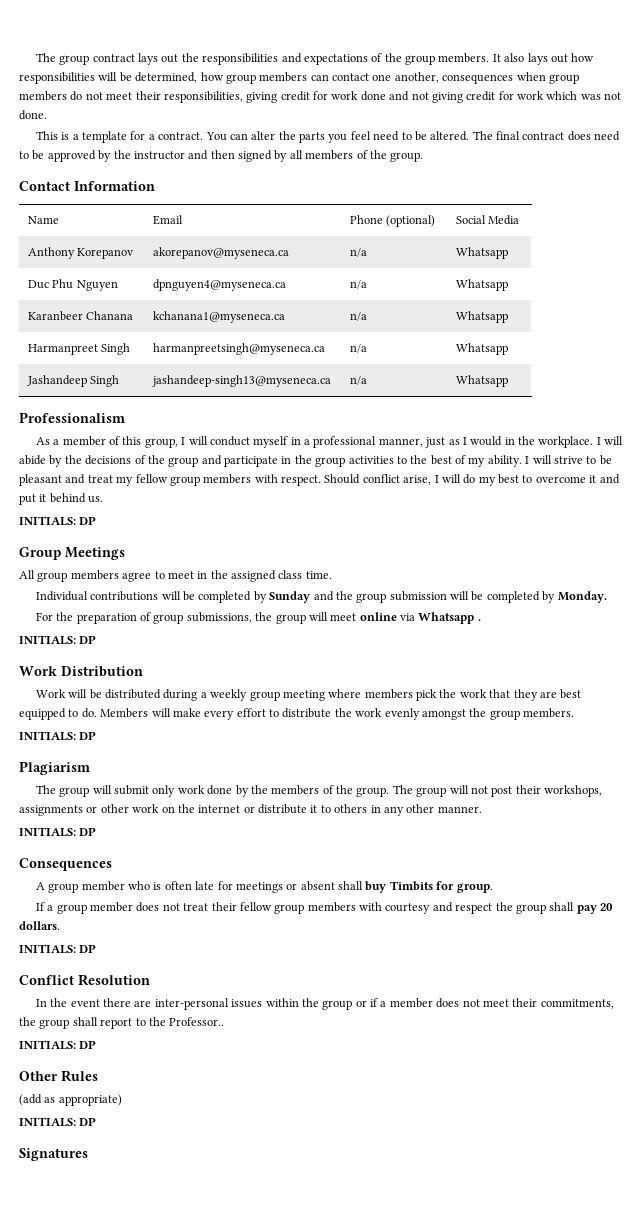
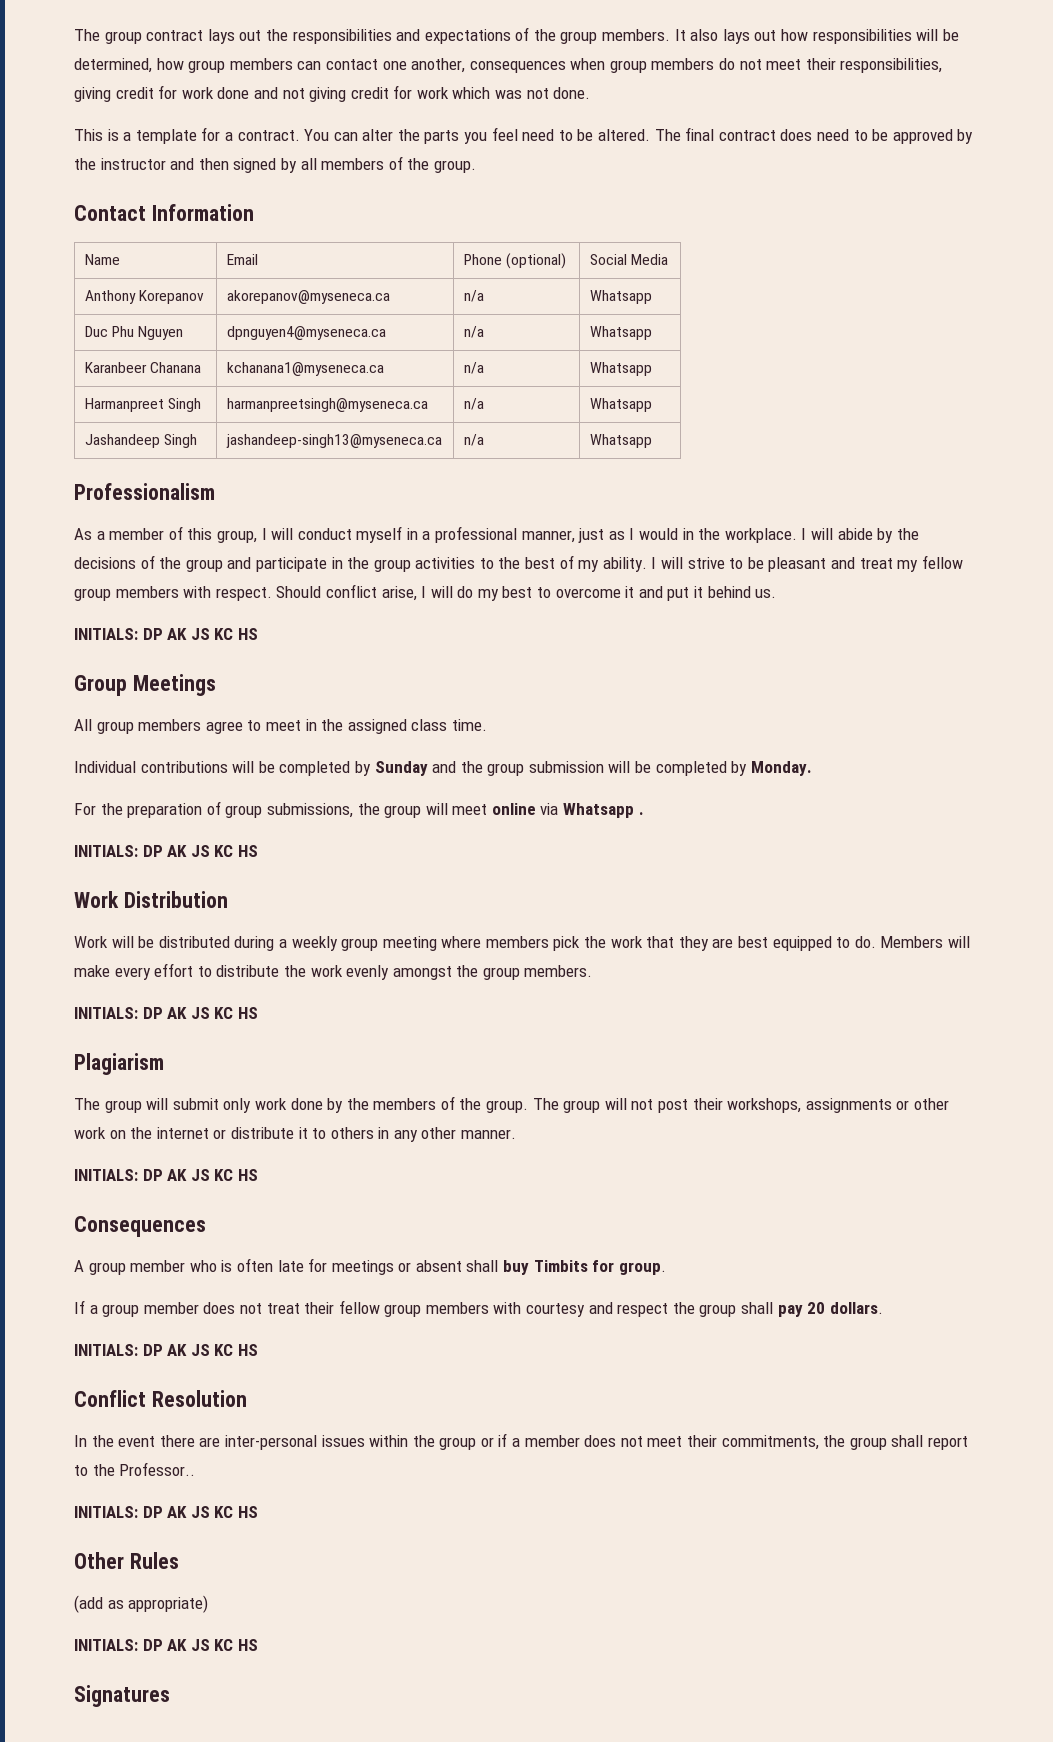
(97, 520) none -> [167,628,258,640] AK JS KC HS
(97, 639) none -> [167,845,258,857] AK JS KC HS
(97, 735) none -> [167,1007,258,1019] AK JS KC HS
(97, 831) none -> [167,1169,258,1181] AK JS KC HS
(97, 948) none -> [167,1344,258,1356] AK JS KC HS
(97, 1044) none -> [167,1506,258,1518] AK JS KC HS
(97, 1121) none -> [167,1639,258,1651] AK JS KC HS

